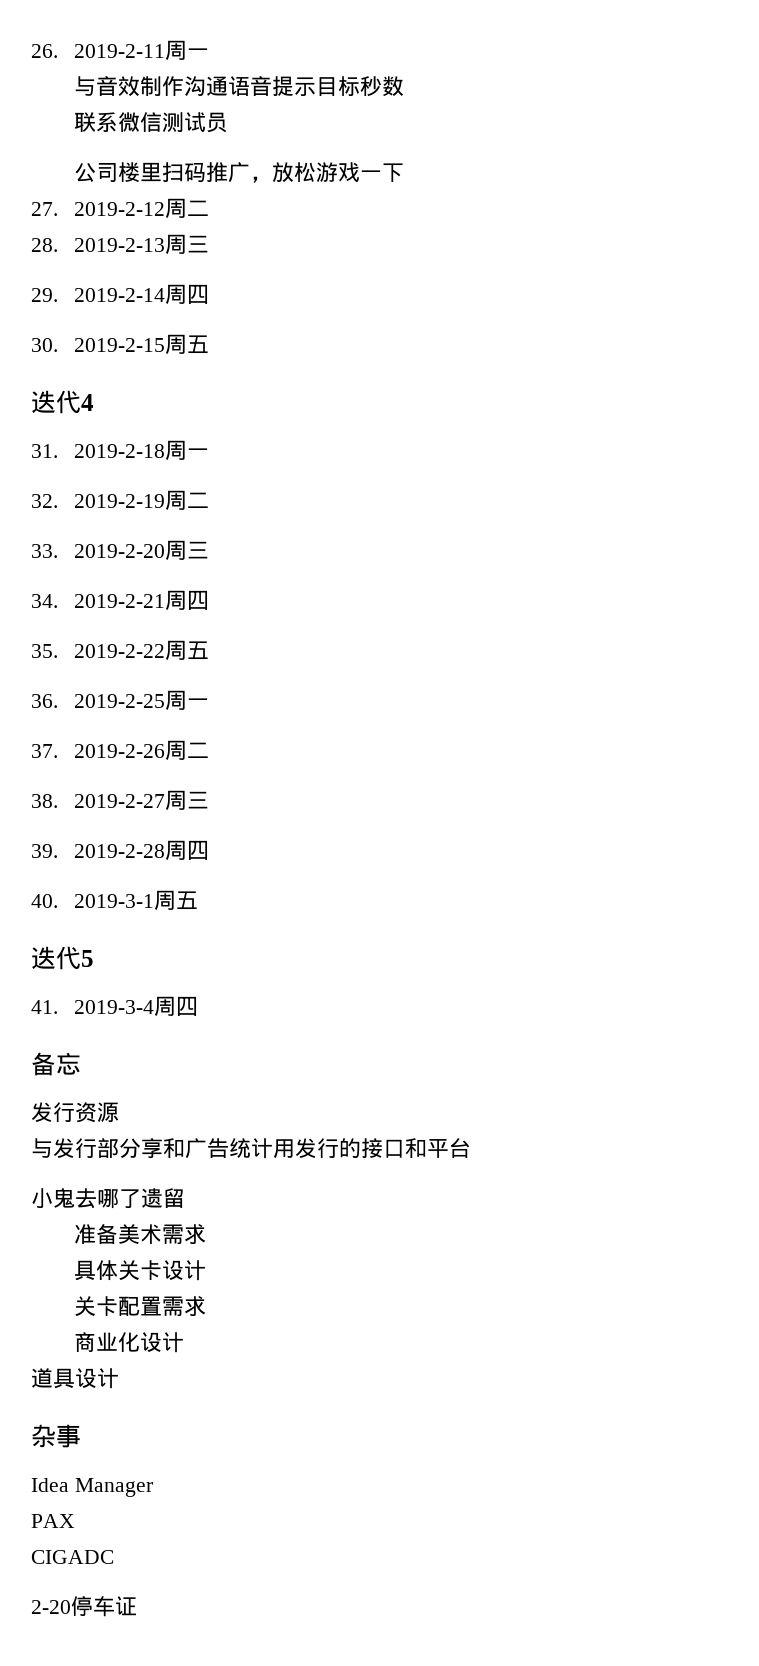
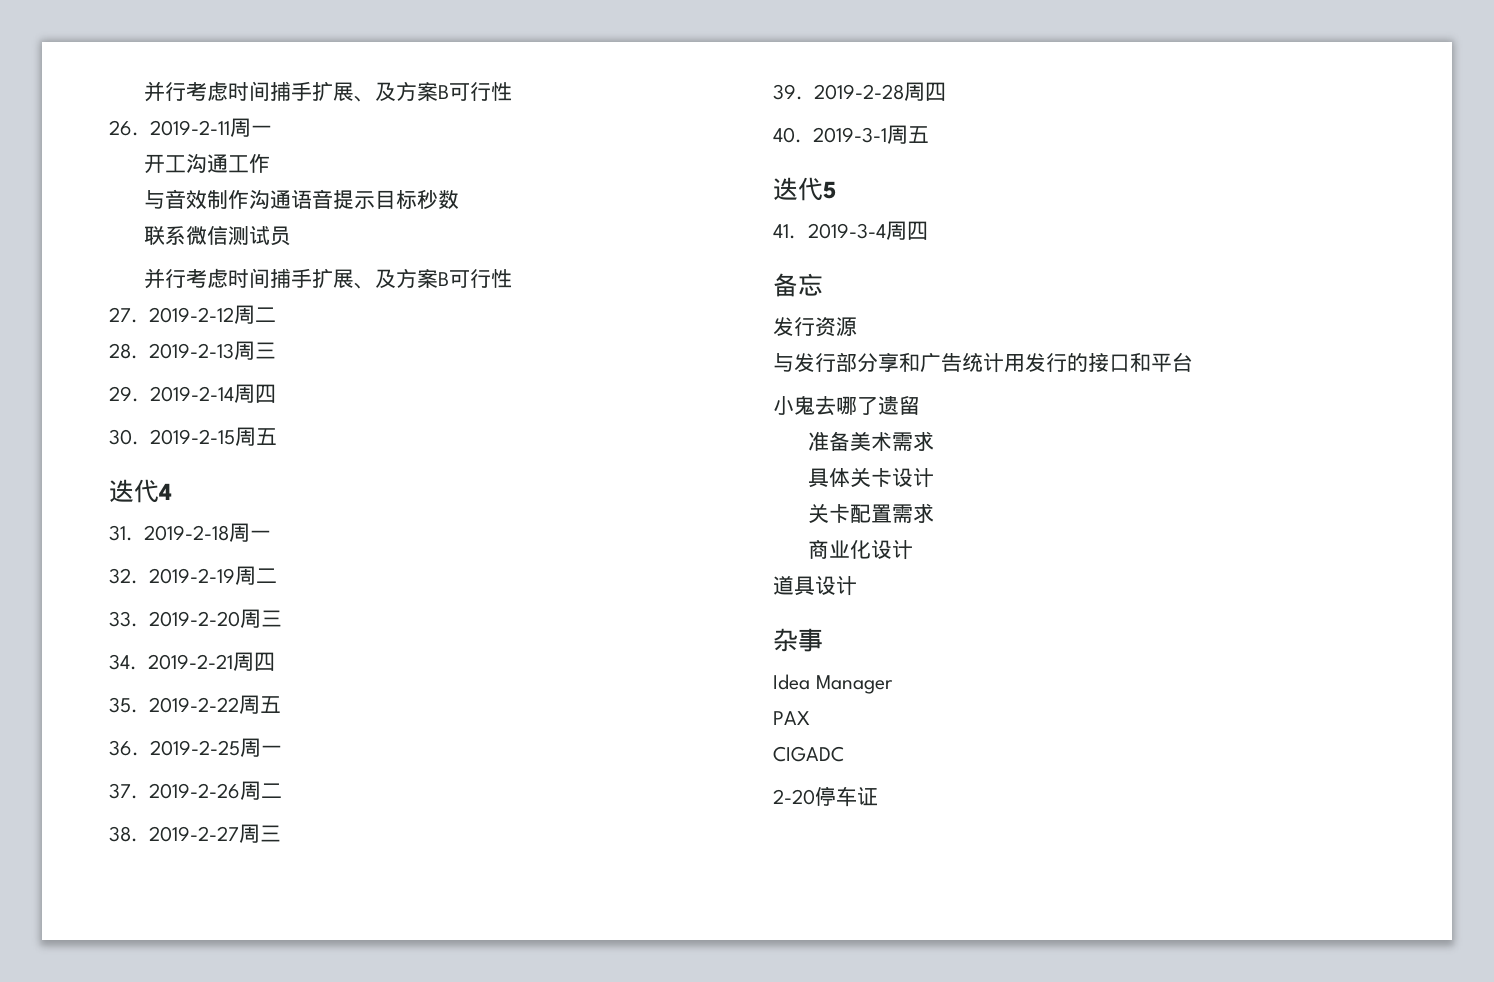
(31, 51) none -> [143,81,512,102] 并行考虑时间捕手扩展、及方案B可行性 //
(209, 53) none -> [143,153,270,174] // 开工沟通工作
[73,162,404,183] 公司楼里扫码推广，放松游戏一下 -> [143,268,512,289] 并行考虑时间捕手扩展、及方案B可行性

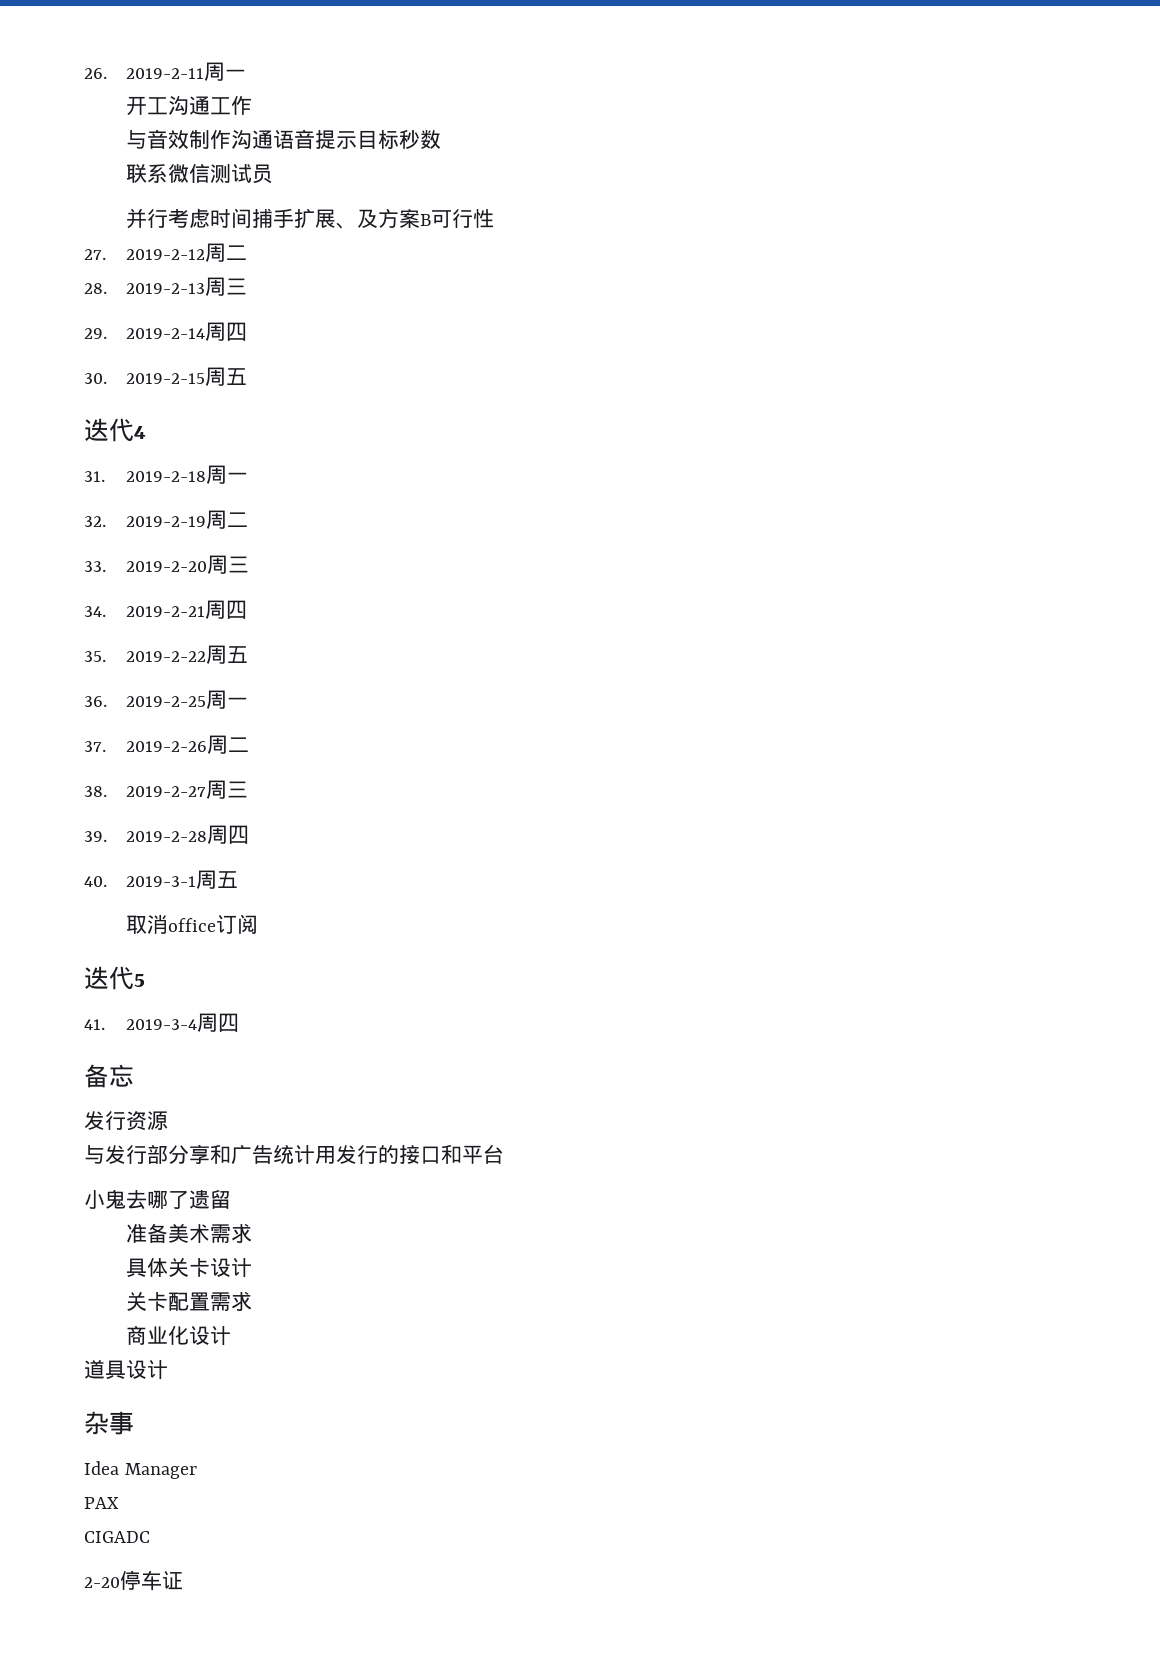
[143,81,512,102] 并行考虑时间捕手扩展、及方案B可行性 // -> (84, 73) none
(929, 134) none -> [125,914,258,934] // 取消office订阅

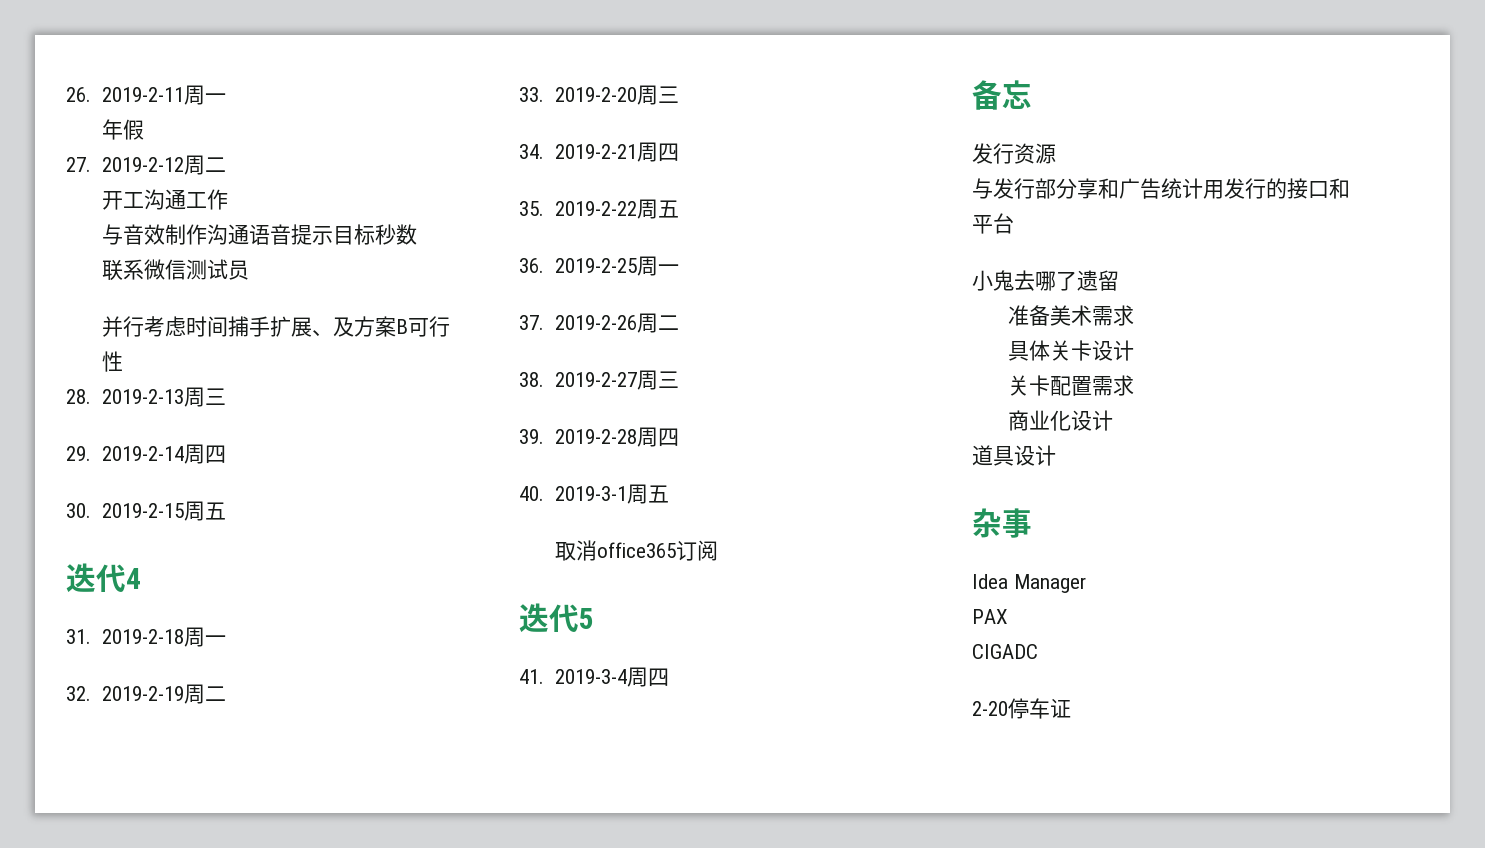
(246, 74) none -> [101,119,144,140] [66,155,226,175] // 年假 // 27. 2019-2-12周二
[84,243,247,262] // 27. 2019-2-12周二 -> (123, 361) none
[167,918,216,932] office -> [596,542,676,558] office365

